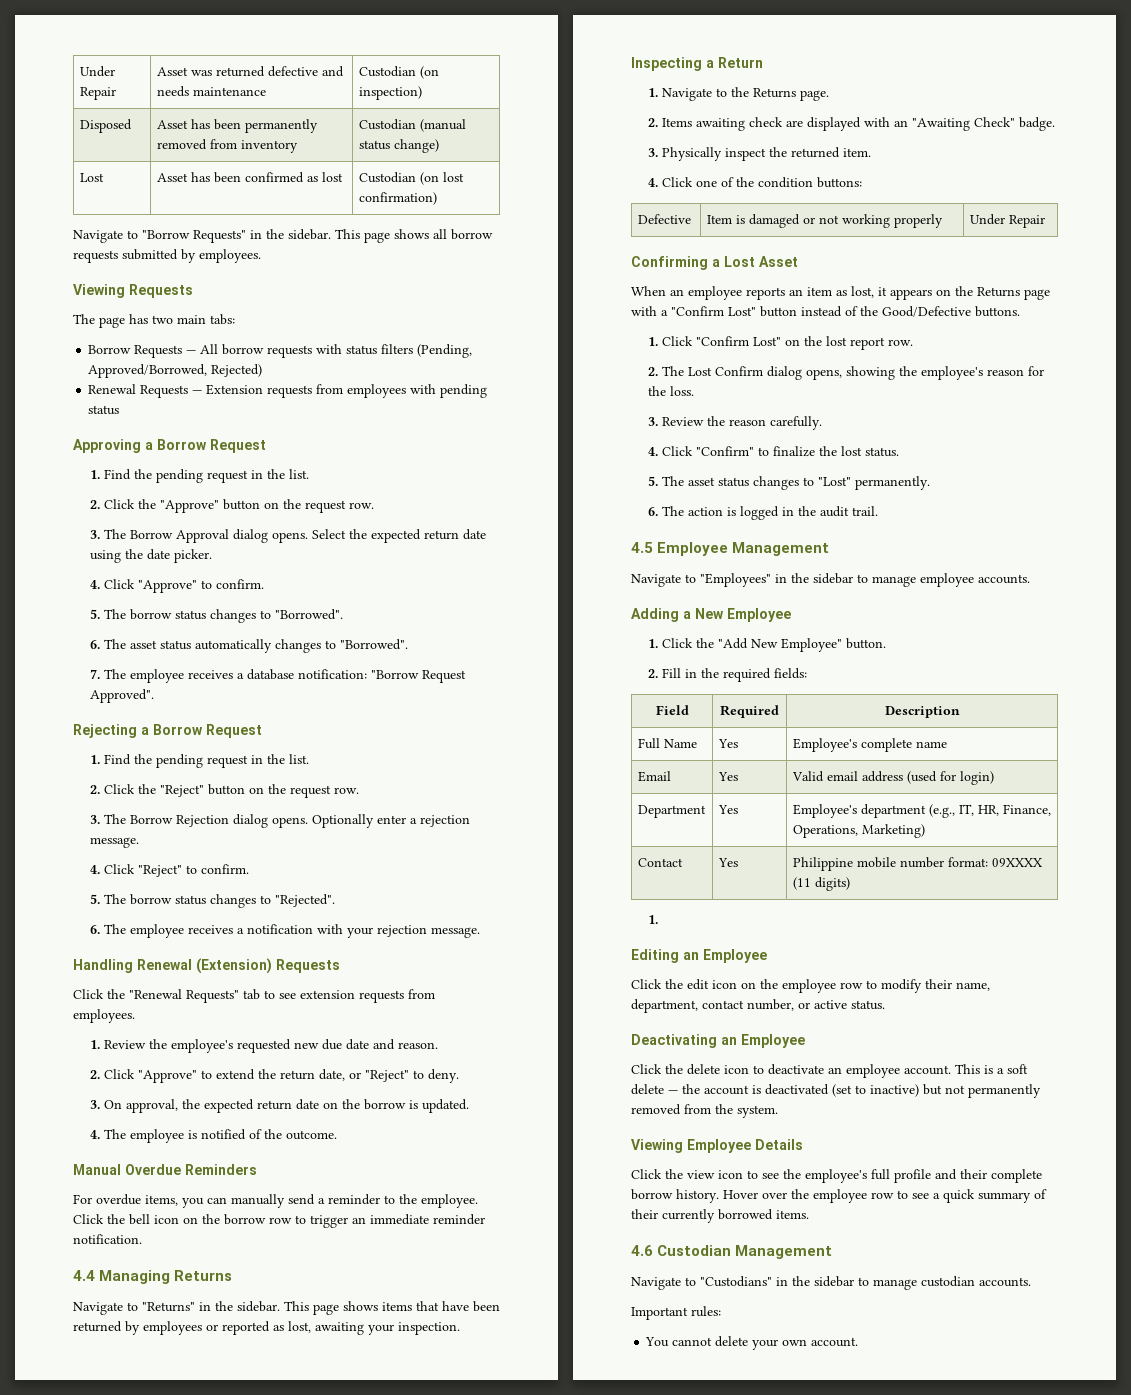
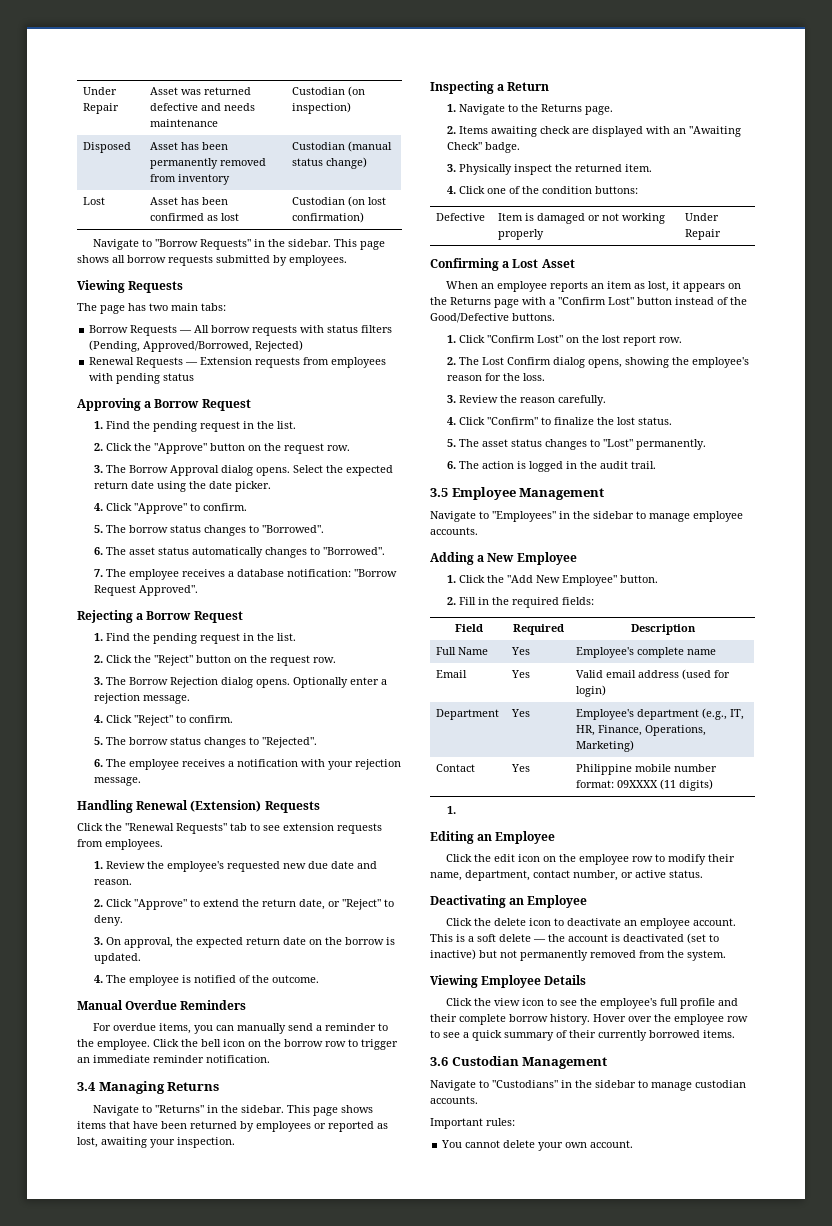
[73,1270,95,1281] 4.4 -> [77,1082,96,1091] 3.4
[631,542,653,553] 4.5 -> [430,488,448,497] 3.5
[631,1245,653,1256] 4.6 -> [430,1057,448,1066] 3.6

